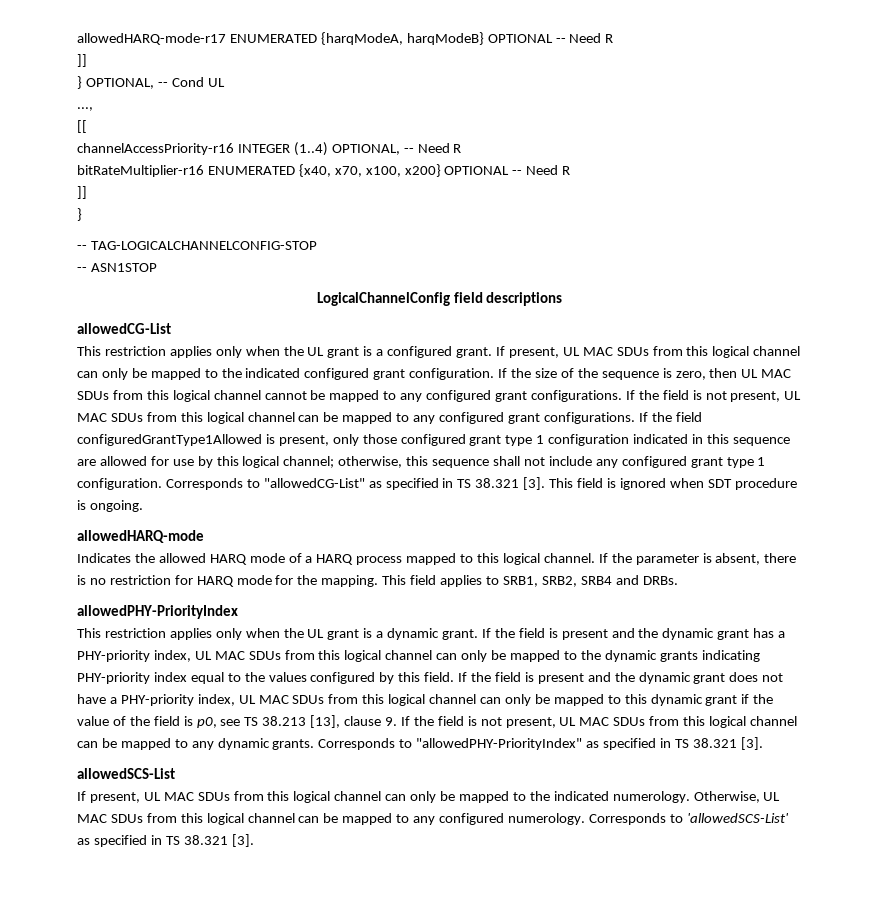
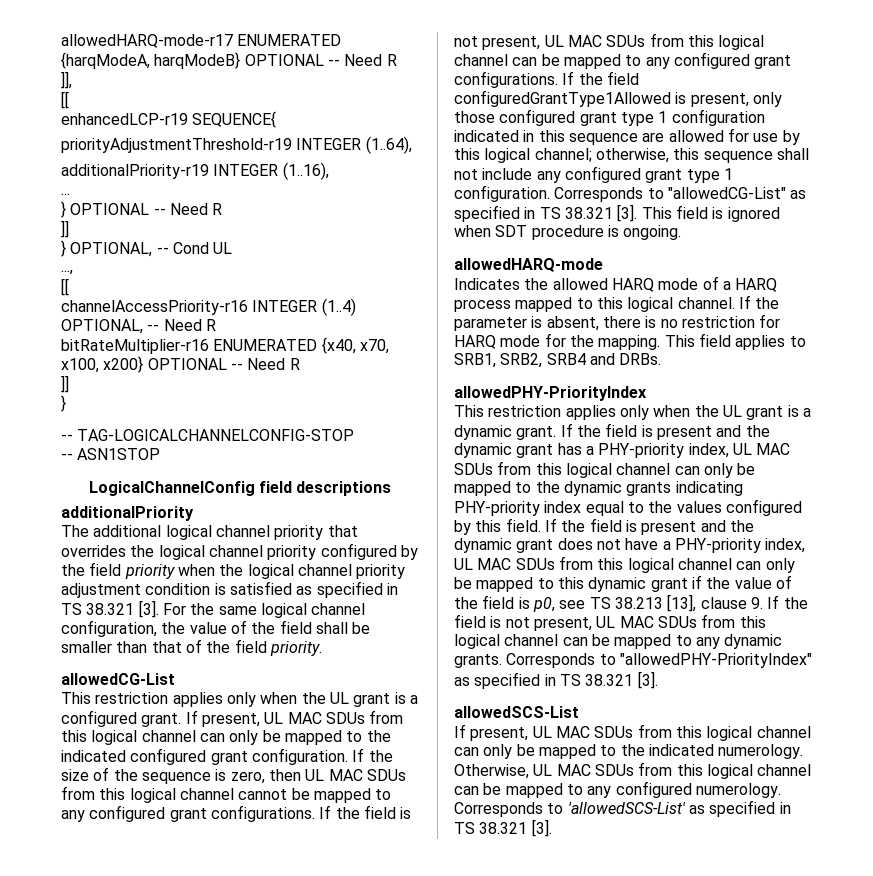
(614, 38) none -> [61,71,72,89] [61,91,69,109] [61,111,277,128] [61,136,412,154] [61,162,329,180] [61,193,70,195] [61,201,223,218] // ]], // [[ // enhancedLCP-r19 SEQUENCE{ // priorityAdjustmentThreshold-r19 INTEGER (1..64), // additionalPriority-r19 INTEGER (1..16), // ... // } OPTIONAL -- Need R
(563, 299) none -> [61,506,194,521] [61,525,358,540] [61,543,418,560] [61,562,406,579] [61,581,398,598] [61,600,366,618] [61,620,371,637] [61,639,322,656] // additionalPriority // The additional logical channel priority that overrides the logical channel priority configured by the field priority when the logical channel priority adjustment condition is satisfied as specified in TS 38.321 [3]. For the same logical channel configuration, the value of the field shall be smaller than that of the field priority.

